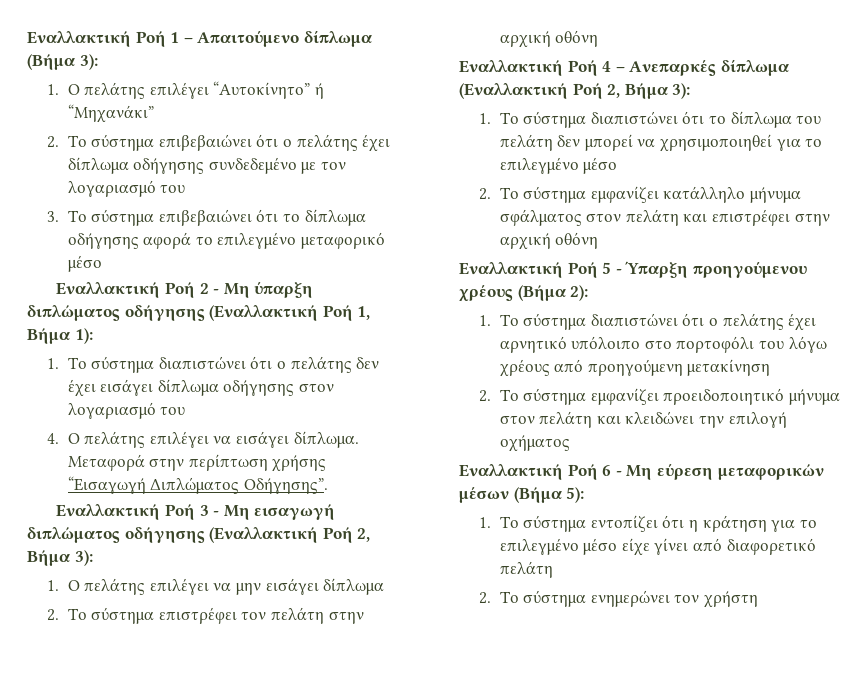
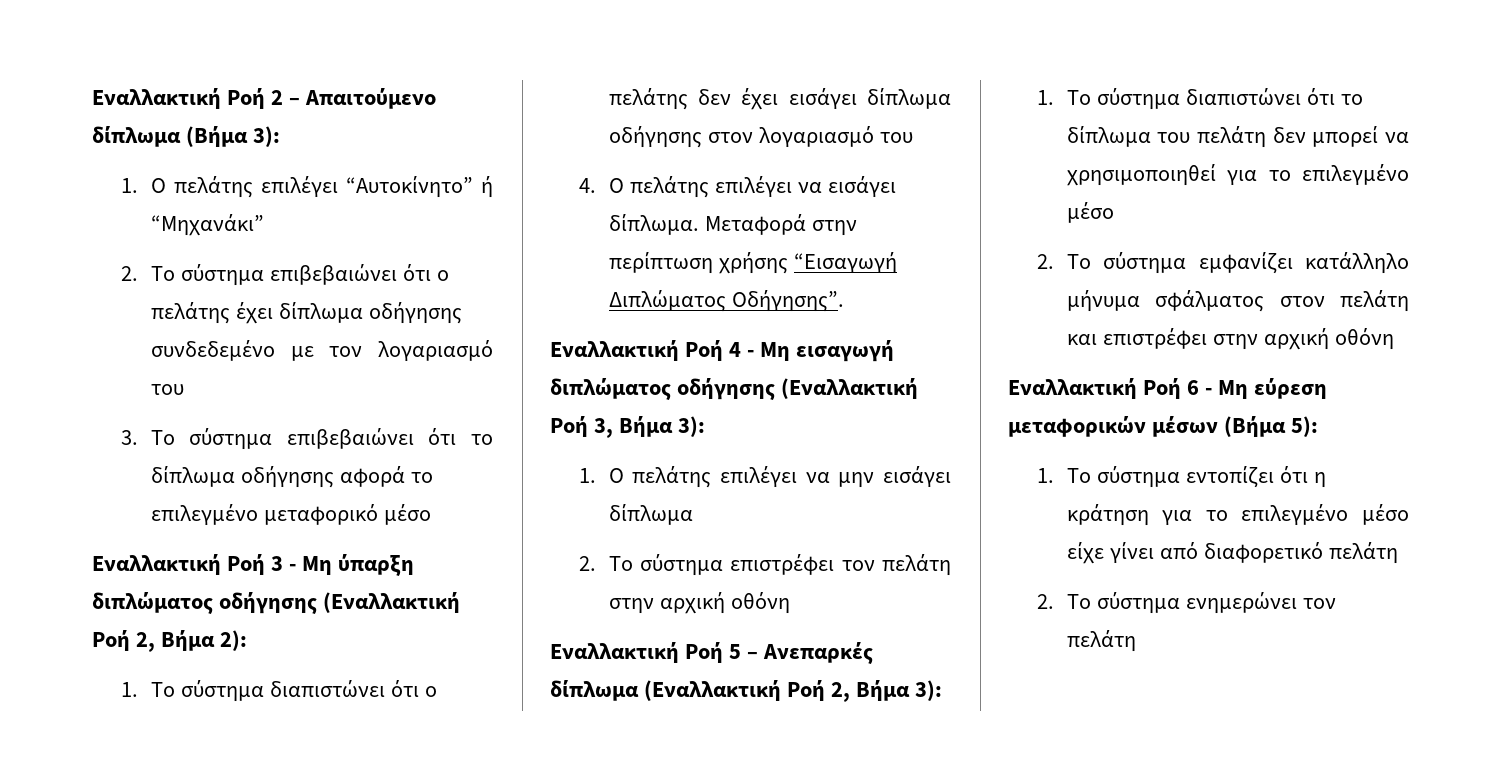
[27,31,180,47] Εναλλακτική Ροή 1 -> [92,88,284,109] Εναλλακτική Ροή 2
[199,283,209,294] 2 -> [271,556,284,571] 3
[357,306,371,320] [27,328,93,344] 1, Βήμα 1): -> [136,630,248,652] 2, Βήμα 2):
[199,505,209,516] 3 -> [729,342,742,357] 4
[357,528,371,542] 2, -> [594,418,614,438] 3,
[602,61,612,72] 4 -> [729,644,742,659] 5
[459,261,807,278] [459,285,589,302] [479,313,817,331] [499,336,827,353] [499,359,771,377] [479,388,841,405] [499,411,787,428] [499,435,570,452] // Εναλλακτική Ροή 5 - Ύπαρξη προηγούμενου χρέους (Βήμα 2): // 1. Το σύστημα διαπιστώνει ότι ο πελάτης έχει αρνητικό υπόλοιπο στο πορτοφόλι του λόγω χρέους από προηγούμενη μετακίνηση // 2. Το σύστημα εμφανίζει προειδοποιητικό μήνυμα στον πελάτη και κλειδώνει την επιλογή οχήματος -> (1395, 339) none
[704,591,759,608] χρήστη -> [1066,630,1136,652] πελάτη

